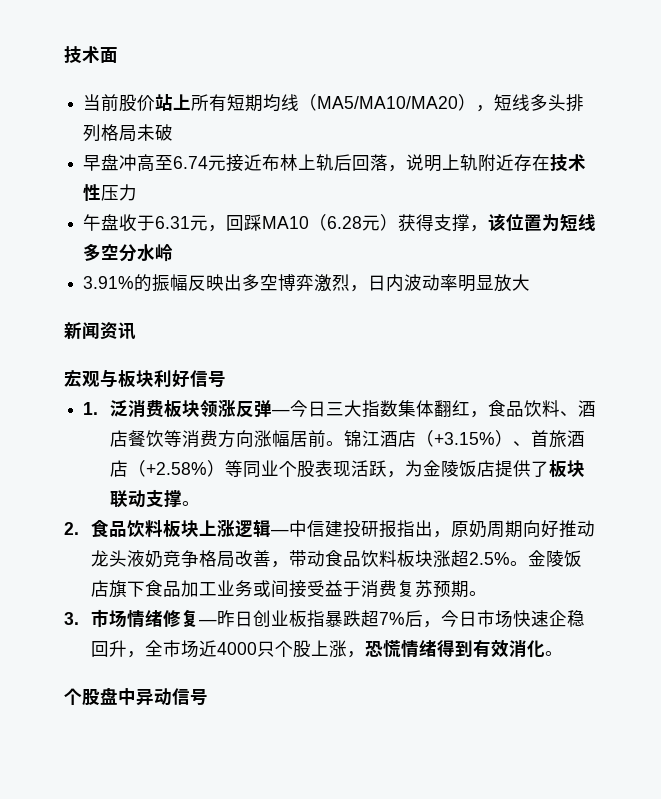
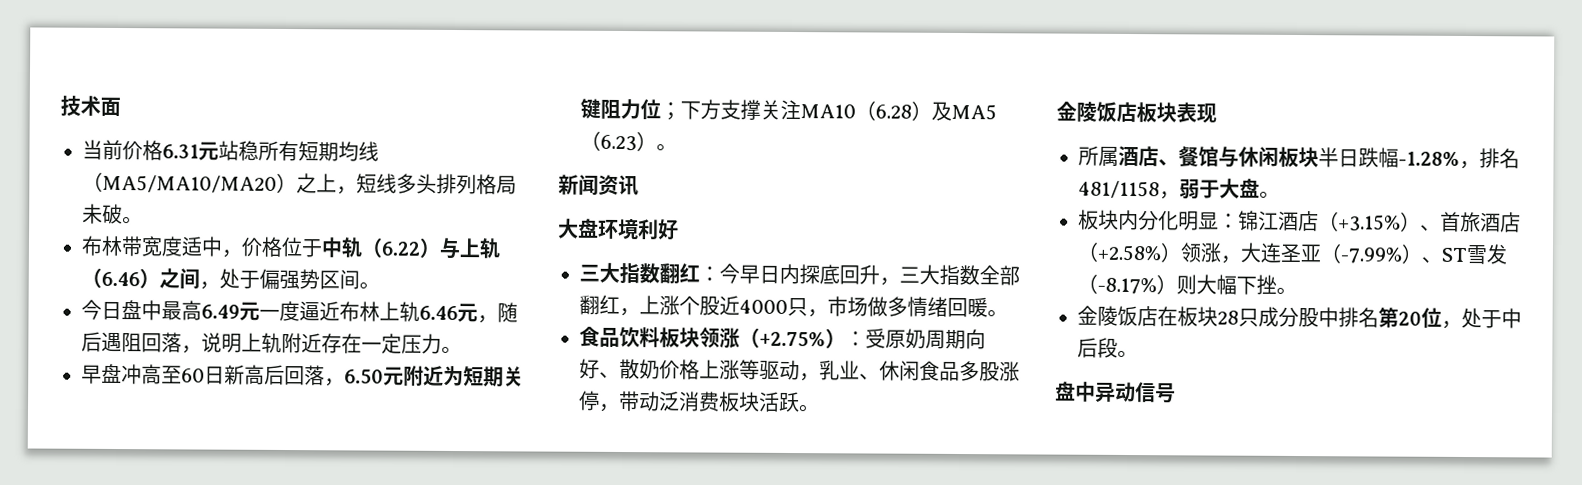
[119,94,192,112] 股价站上 -> [122,140,259,161] 价格6.31元站稳
(477, 102) none -> [296,173,337,194] 之上
[83,154,353,172] // 早盘冲高至6.74元接近布林上轨后 -> [122,216,143,225] [81,235,501,260] [81,267,380,290] [81,299,518,324] [81,331,142,353] 。 // 布林带宽度适中，价格位于中轨（6.22）与上轨（6.46）之间，处于偏强势区间。 // 今日盘中最高6.49元一度逼近布林上轨6.46元，随后遇阻
[550,154,587,171] [83,184,102,201] 技术性 -> [361,333,402,354] 一定
[83,213,597,232] [83,243,174,262] [83,274,531,292] [64,322,136,340] [64,369,226,388] [83,400,596,418] [109,430,344,448] // 午盘收于6.31元，回踩MA10（6.28元）获得支撑，该位置为短线多空分水岭 // 3.91%的振幅反映出多空博弈激烈，日内波动率明显放大 // 新闻资讯 // 宏观与板块利好信号 // 1.泛消费板块领涨反弹—今日三大指数集体翻红，食品饮料、酒店餐饮等消费方向涨幅居前。 -> [441,345,462,355] [81,363,524,388] [580,98,997,121] [580,130,677,152] [558,174,639,197] [558,218,679,241] [579,262,1020,286] [579,294,1008,318] [579,326,986,350] [579,358,1020,382] [578,390,820,413] [1056,101,1217,124] [1078,145,1520,170] [1078,178,1280,200] [1078,209,1239,231] 。 // 早盘冲高至60日新高后回落，6.50元附近为短期关键阻力位；下方支撑关注MA10（6.28）及MA5（6.23）。 // 新闻资讯 // 大盘环境利好 // 三大指数翻红：今早日内探底回升，三大指数全部翻红，上涨个股近4000只，市场做多情绪回暖。 // 食品饮料板块领涨（+2.75%）：受原奶周期向好、散奶价格上涨等驱动，乳业、休闲食品多股涨停，带动泛消费板块活跃。 // 金陵饭店板块表现 // 所属酒店、餐馆与休闲板块半日跌幅-1.28%，排名481/1158，弱于大盘。 // 板块内分化明显：
[224,460,585,478] [109,489,200,508] [64,520,595,538] [90,550,582,568] [90,580,487,598] [64,609,585,628] [90,639,563,658] [64,688,100,706] 等同业个股表现活跃，为金陵饭店提供了板块联动支撑。 // 2.食品饮料板块上涨逻辑—中信建投研报指出，原奶周期向好推动龙头液奶竞争格局改善，带动食品饮料板块涨超2.5%。金陵饭店旗下食品加工业务或间接受益于消费复苏预期。 // 3.市场情绪修复—昨日创业板指暴跌超7%后，今日市场快速企稳回升，全市场近4000只个股上涨，恐慌情绪得到有效消化。 // 个股 -> [1180,242,1508,265] [1077,273,1297,296] [1077,305,1522,329] [1077,337,1138,359] 领涨，大连圣亚（-7.99%）、ST雪发（-8.17%）则大幅下挫。 // 金陵饭店在板块28只成分股中排名第20位，处于中后段。 //

